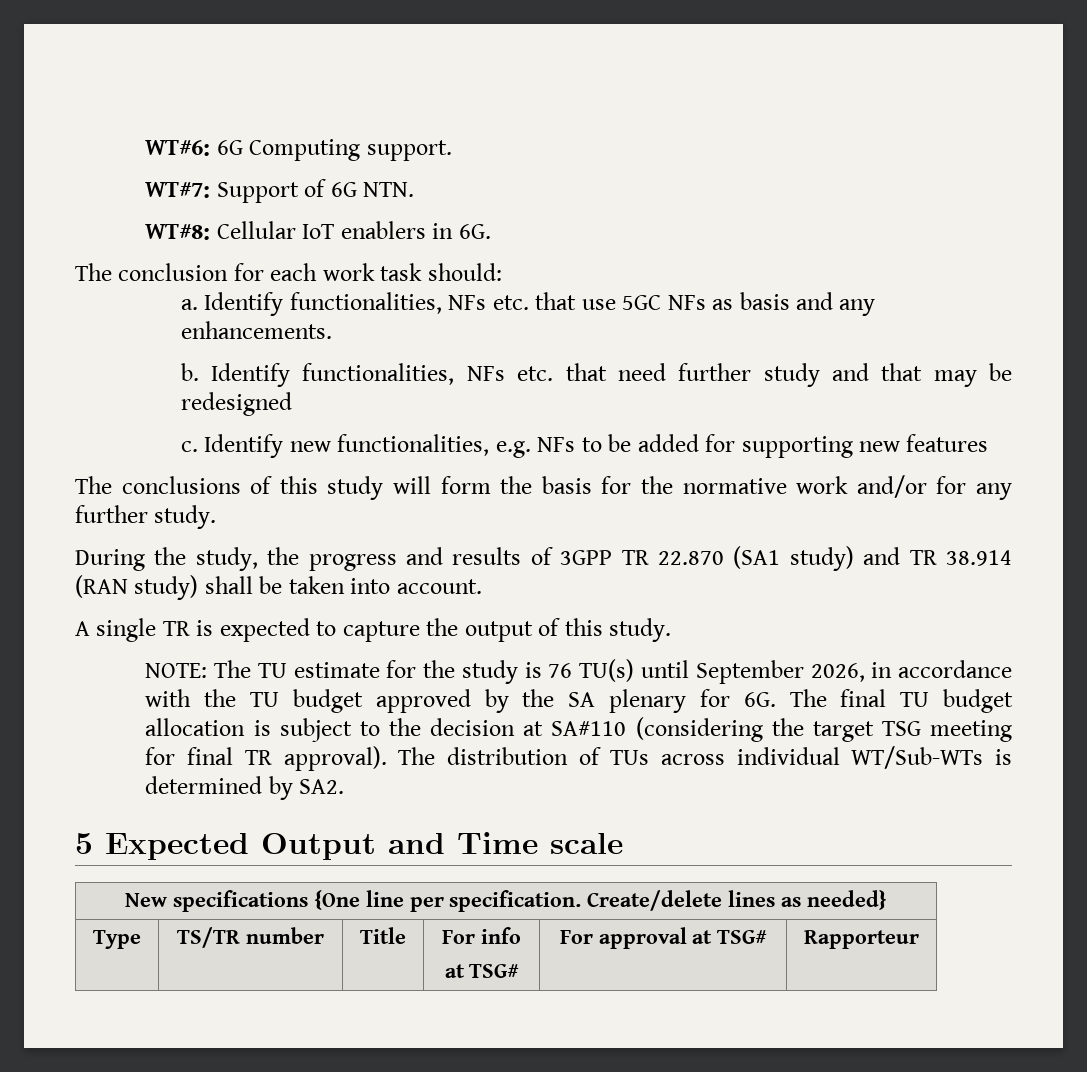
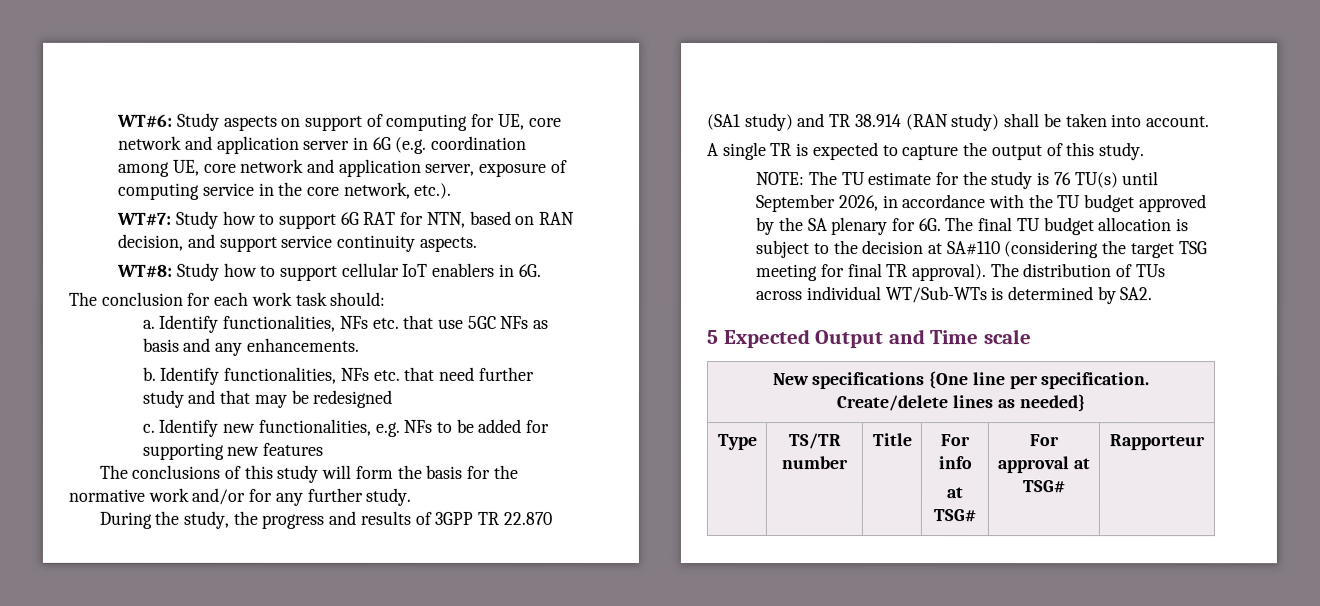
[216,139,452,161] [145,179,415,203] [145,221,296,240] 6G Computing support. // WT#7: Support of 6G NTN. // WT#8: Cellular -> [176,112,562,131] [118,135,528,154] [118,158,568,177] [118,181,453,200] [117,210,576,229] [118,233,478,252] [117,262,400,281] Study aspects on support of computing for UE, core network and application server in 6G (e.g. coordination among UE, core network and application server, exposure of computing service in the core network, etc.). // WT#7: Study how to support 6G RAT for NTN, based on RAN decision, and support service continuity aspects. // WT#8: Study how to support cellular

